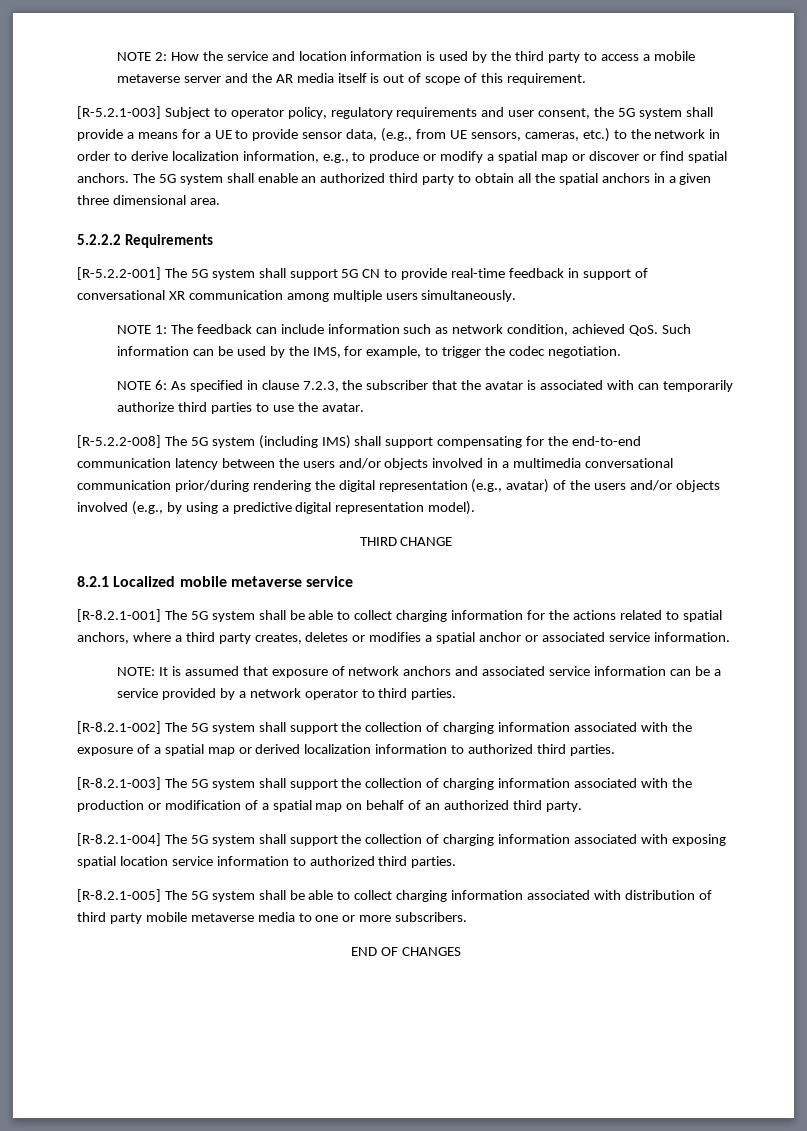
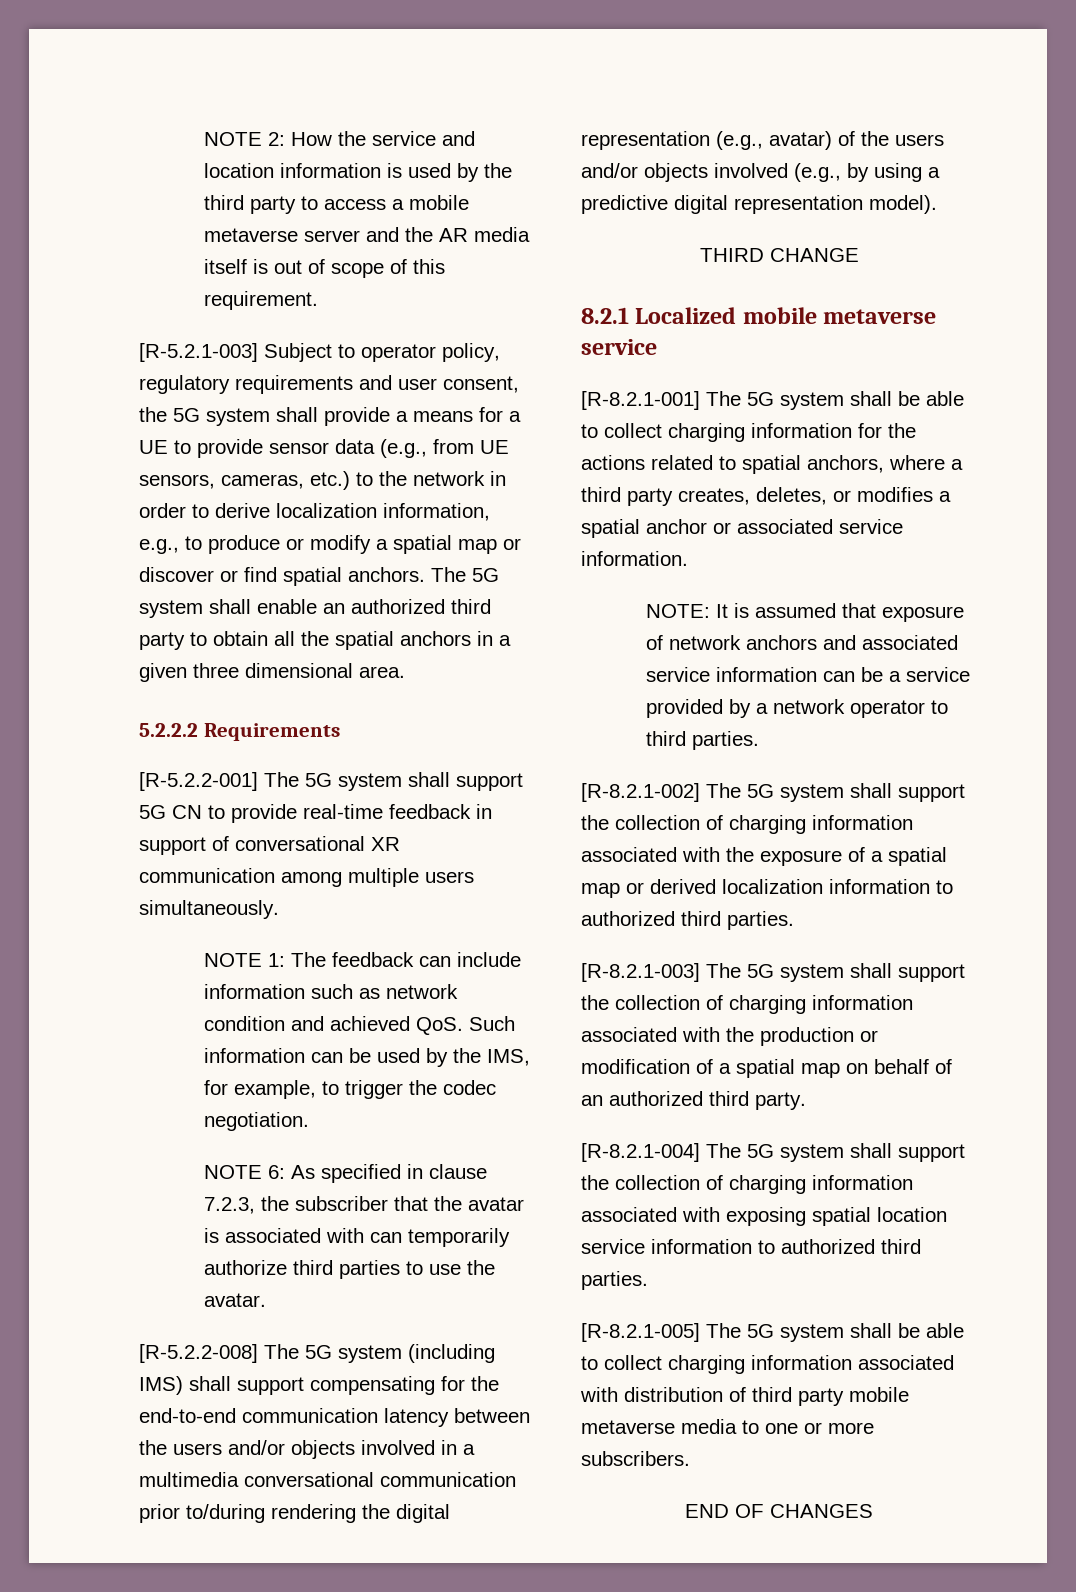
[346,129,378,141] data, -> [335,439,375,454] data
[507,324,569,336] condition, -> [203,1016,324,1031] condition and
[174,480,249,492] prior/during -> [139,1504,265,1523] prior to/during
[305,632,349,642] deletes -> [756,487,827,505] deletes,

